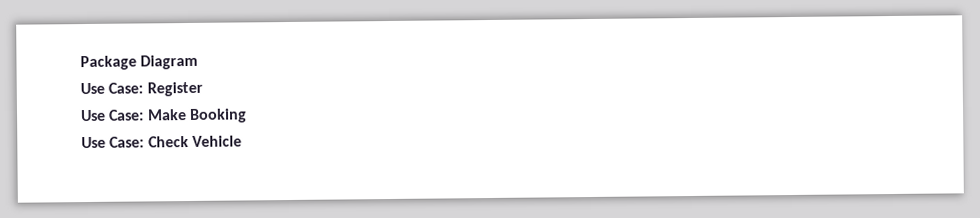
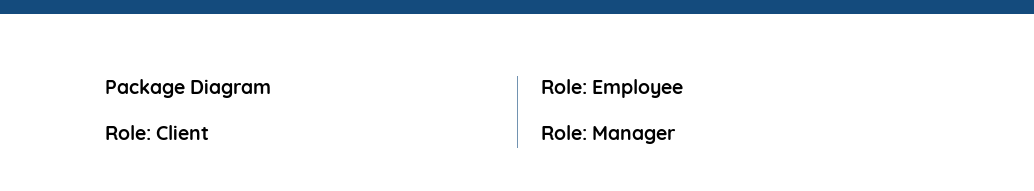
[80,81,203,97] [80,108,247,123] [81,135,242,149] Use Case: Register // Use Case: Make Booking // Use Case: Check Vehicle -> [105,125,210,140] [541,79,684,98] [541,125,677,144] Role: Client // Role: Employee // Role: Manager

